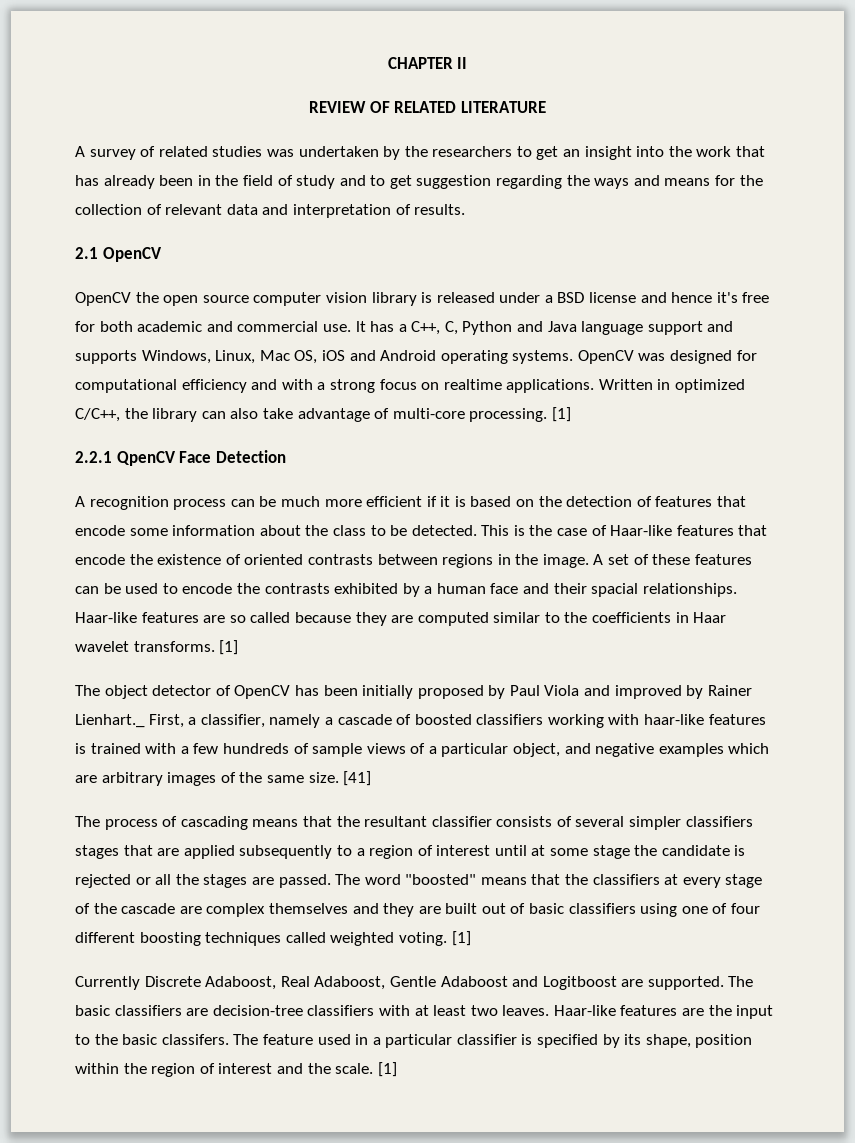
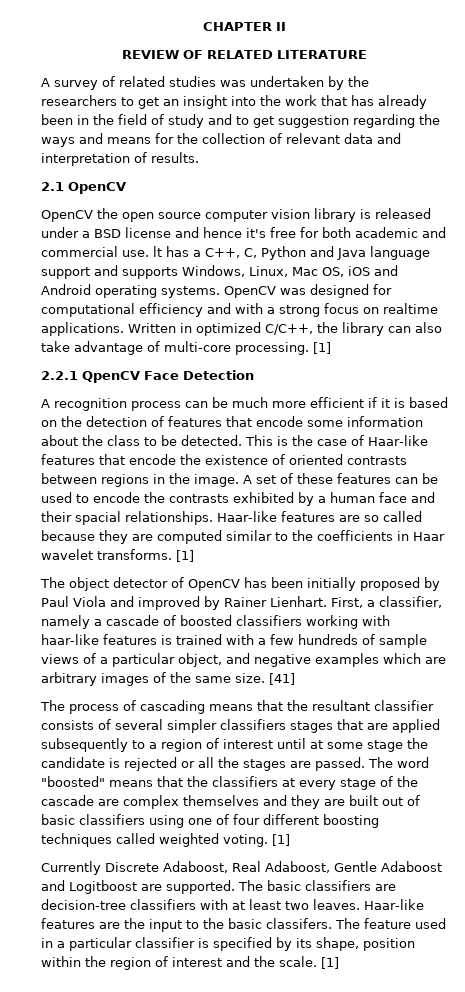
[75,714,145,728] Lienhart._ -> [270,596,327,607] Lienhart.

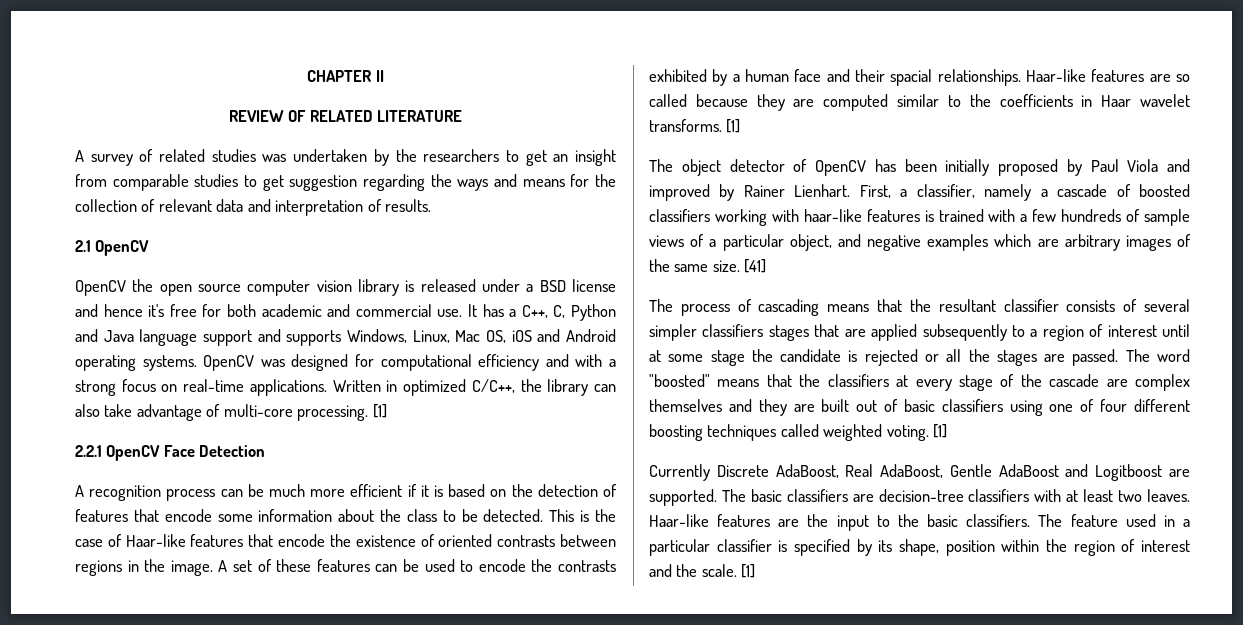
[231,95,427,109] [41,114,232,128] into the work that has already been in the field of study and -> [75,174,239,191] from comparable studies
[383,303,438,314] realtime -> [183,379,245,392] real-time
[82,371,140,383] QpenCV -> [106,445,161,461] OpenCV
[163,861,442,873] Adaboost, Real Adaboost, Gentle Adaboost -> [775,464,1059,478] AdaBoost, Real AdaBoost, Gentle AdaBoost
[266,918,332,929] classifers. -> [966,514,1031,527] classifiers.

